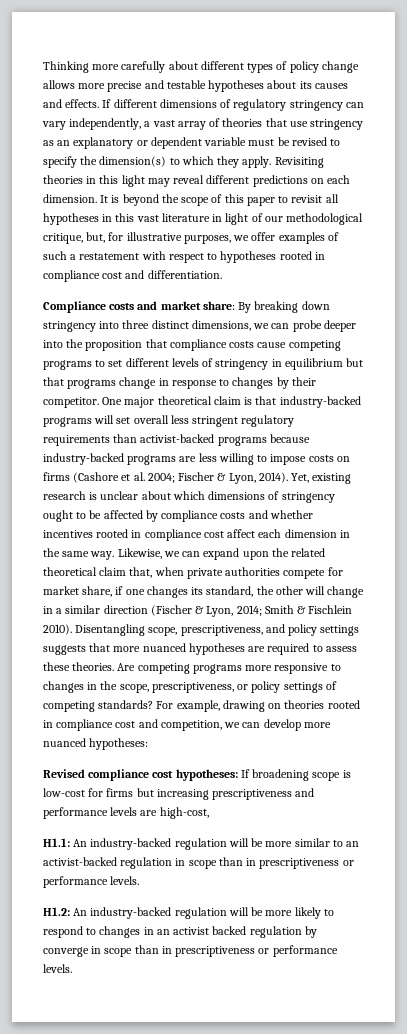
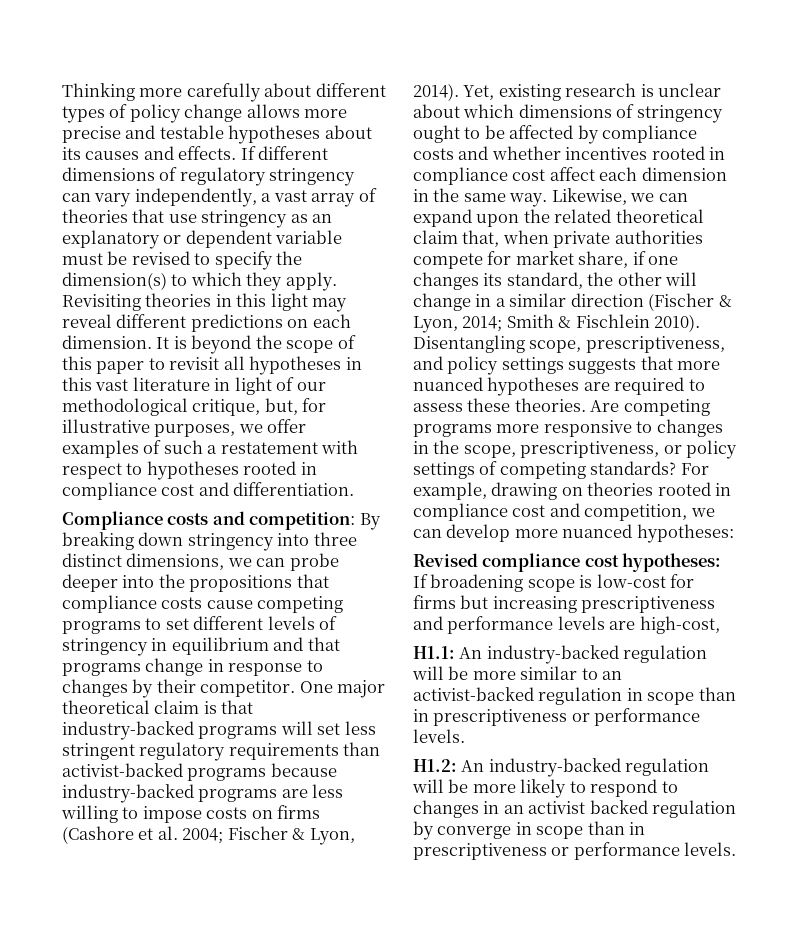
[160,301,235,310] market share: -> [249,512,356,530] competition:
[85,340,143,351] proposition -> [189,575,293,592] propositions
[346,358,364,367] but -> [273,637,304,651] and
[133,415,169,424] overall -> (341, 729) none

